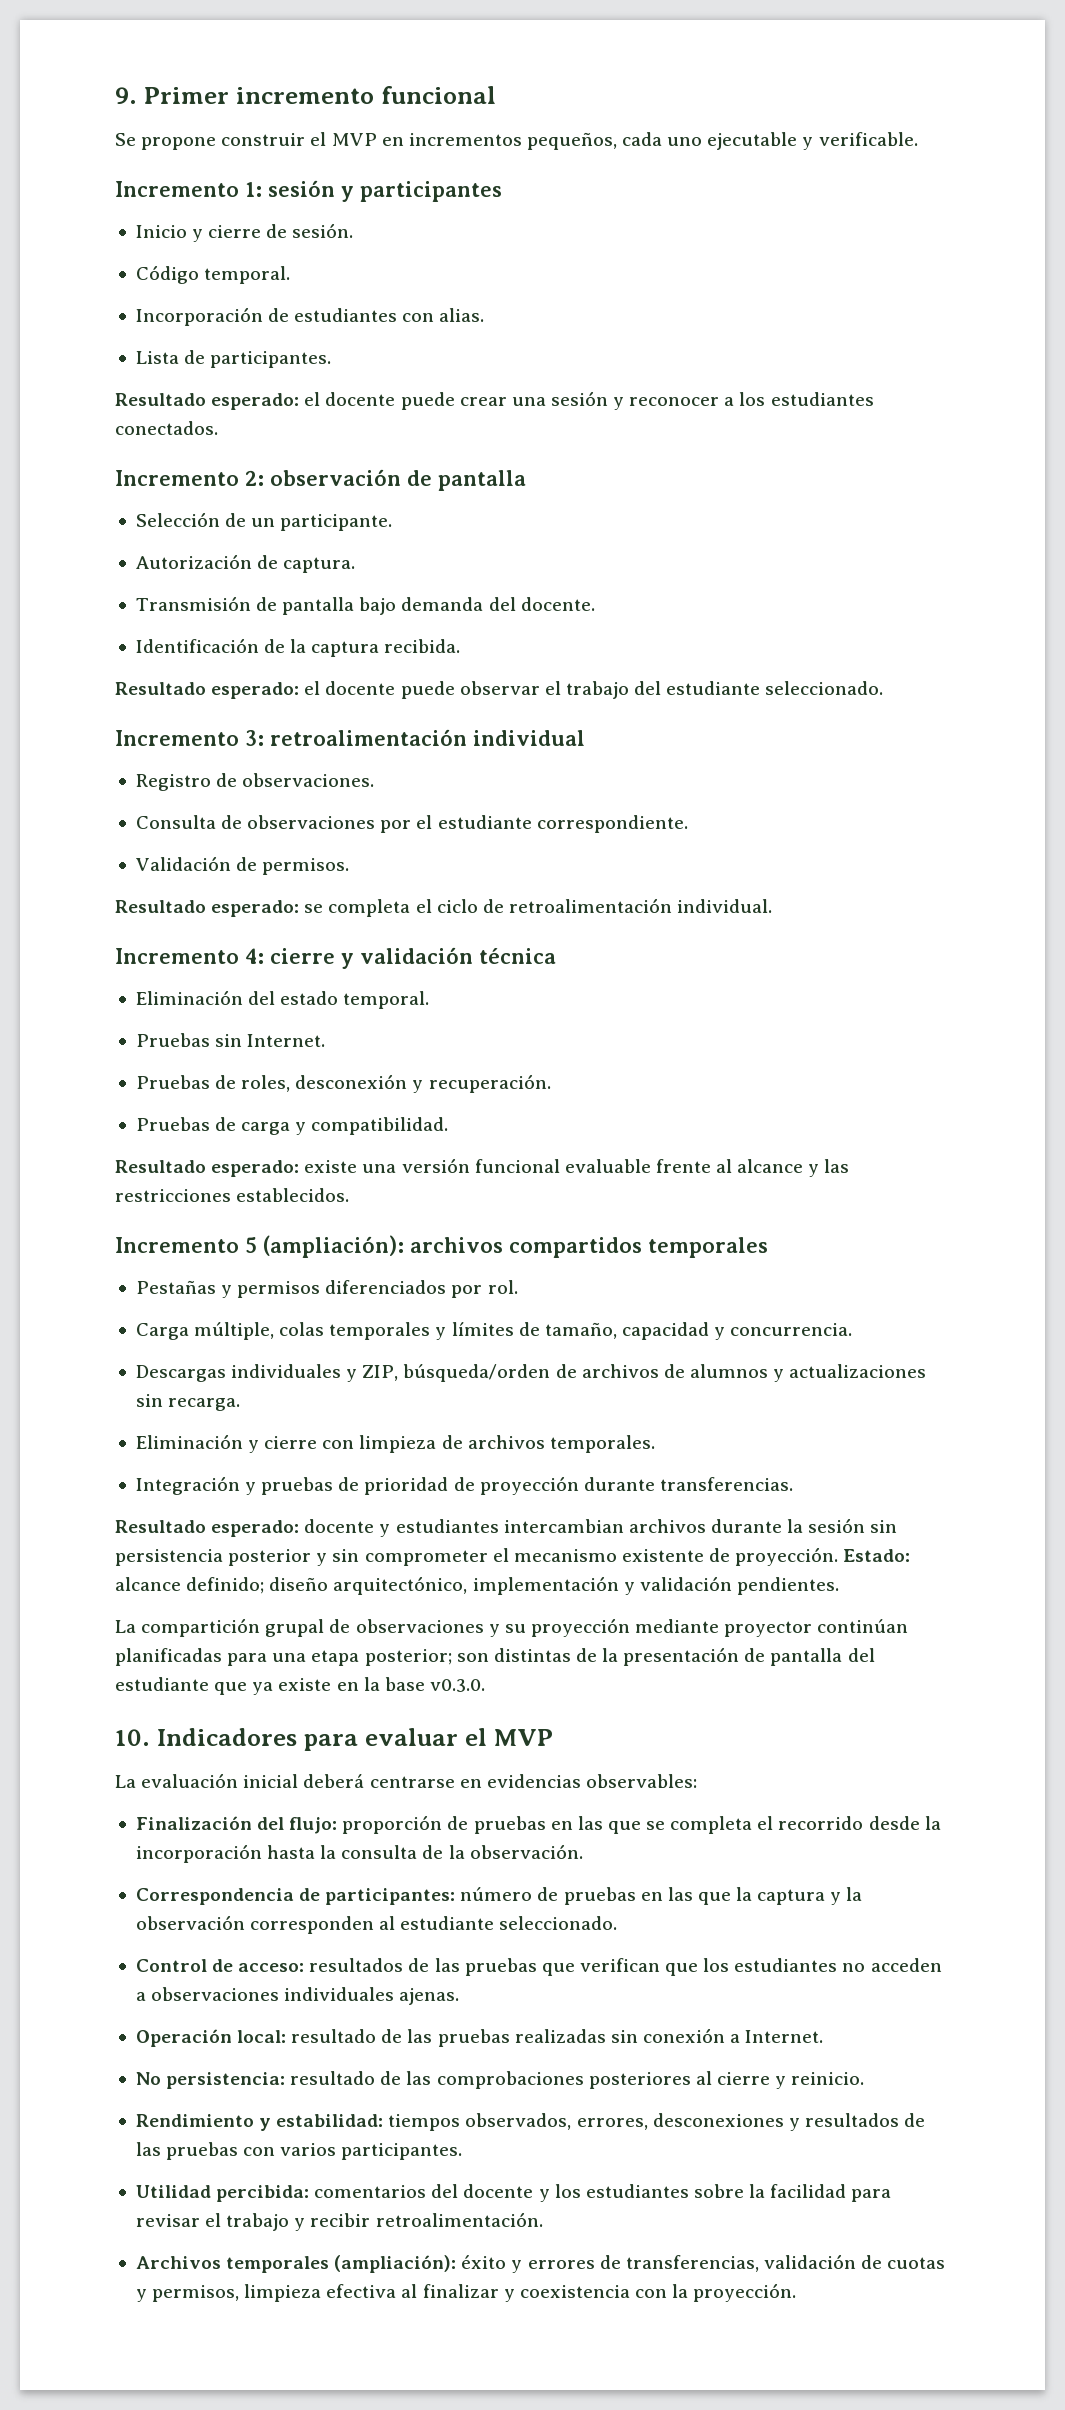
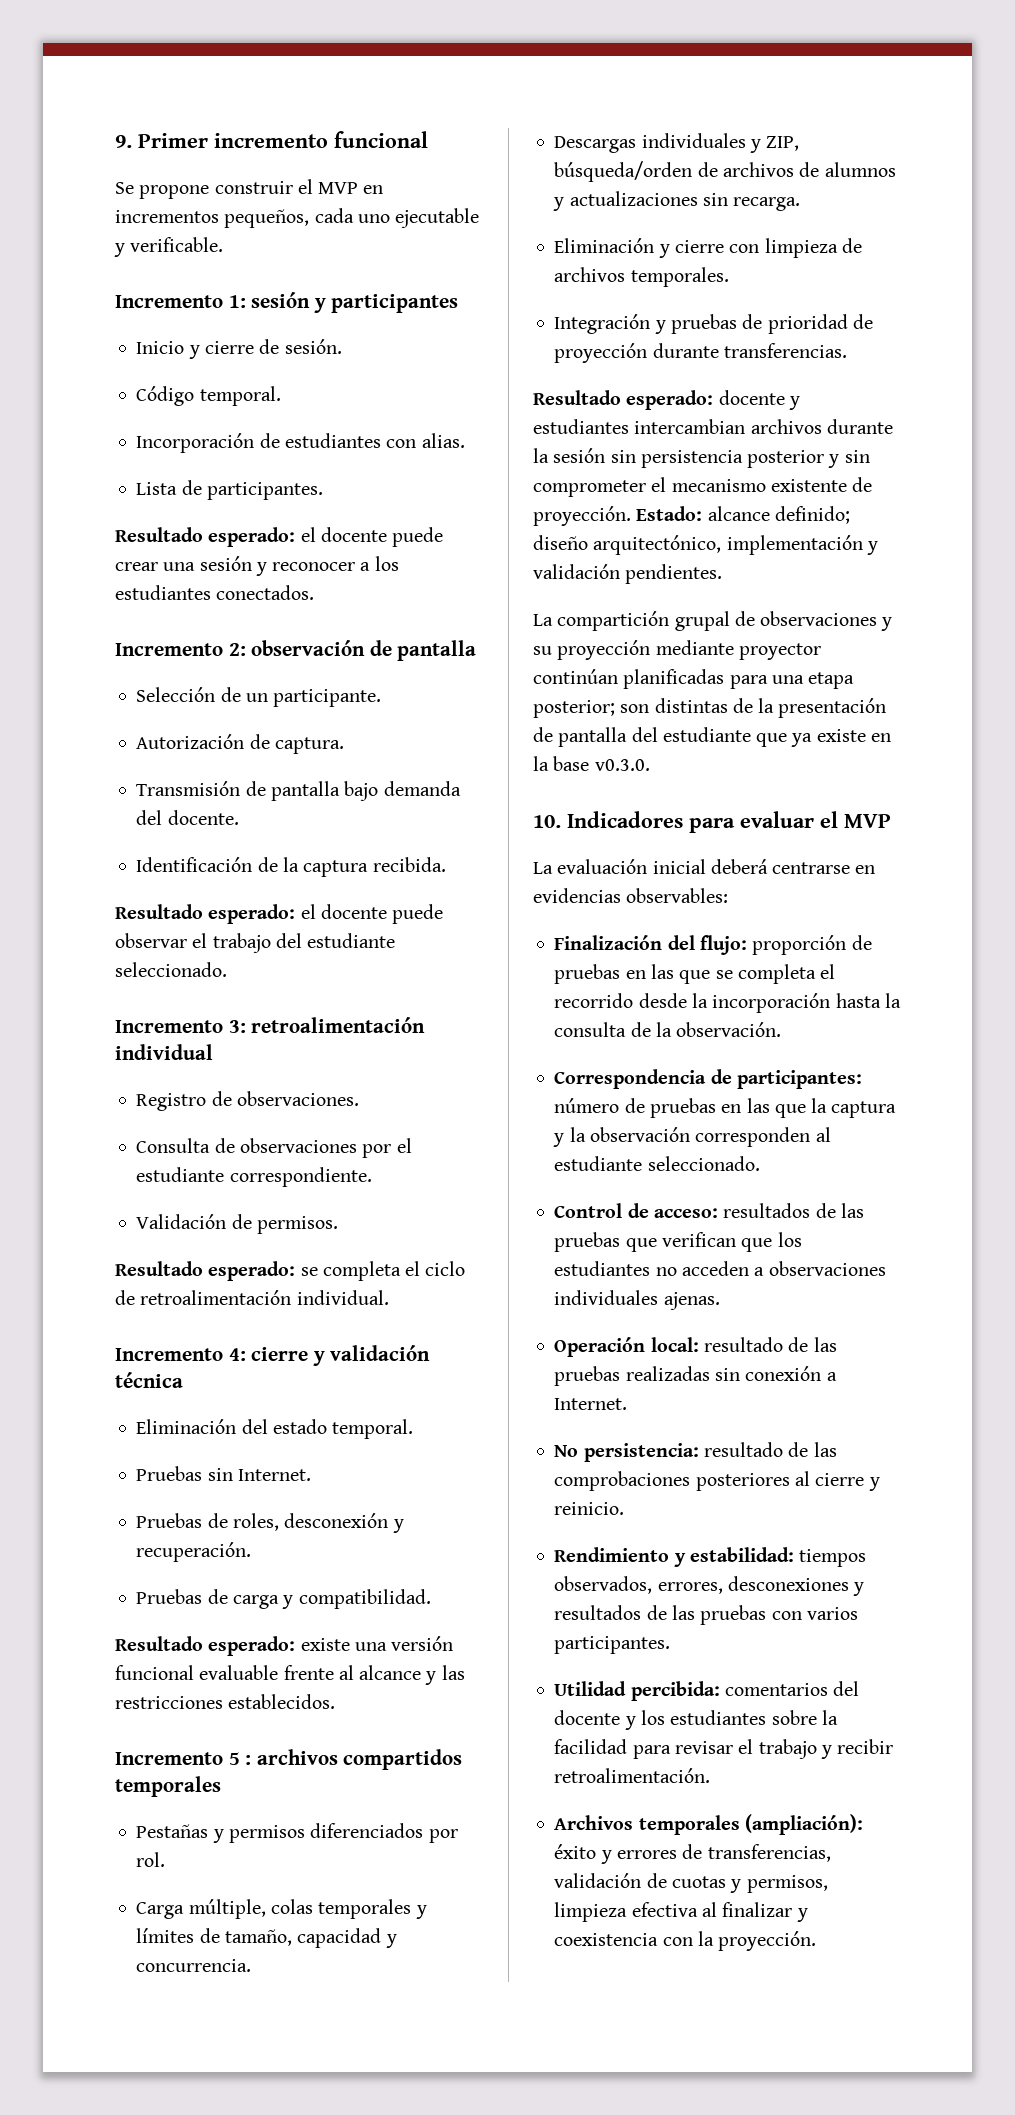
[263,1235,404,1258] (ampliación): -> [245,1754,252,1765] :

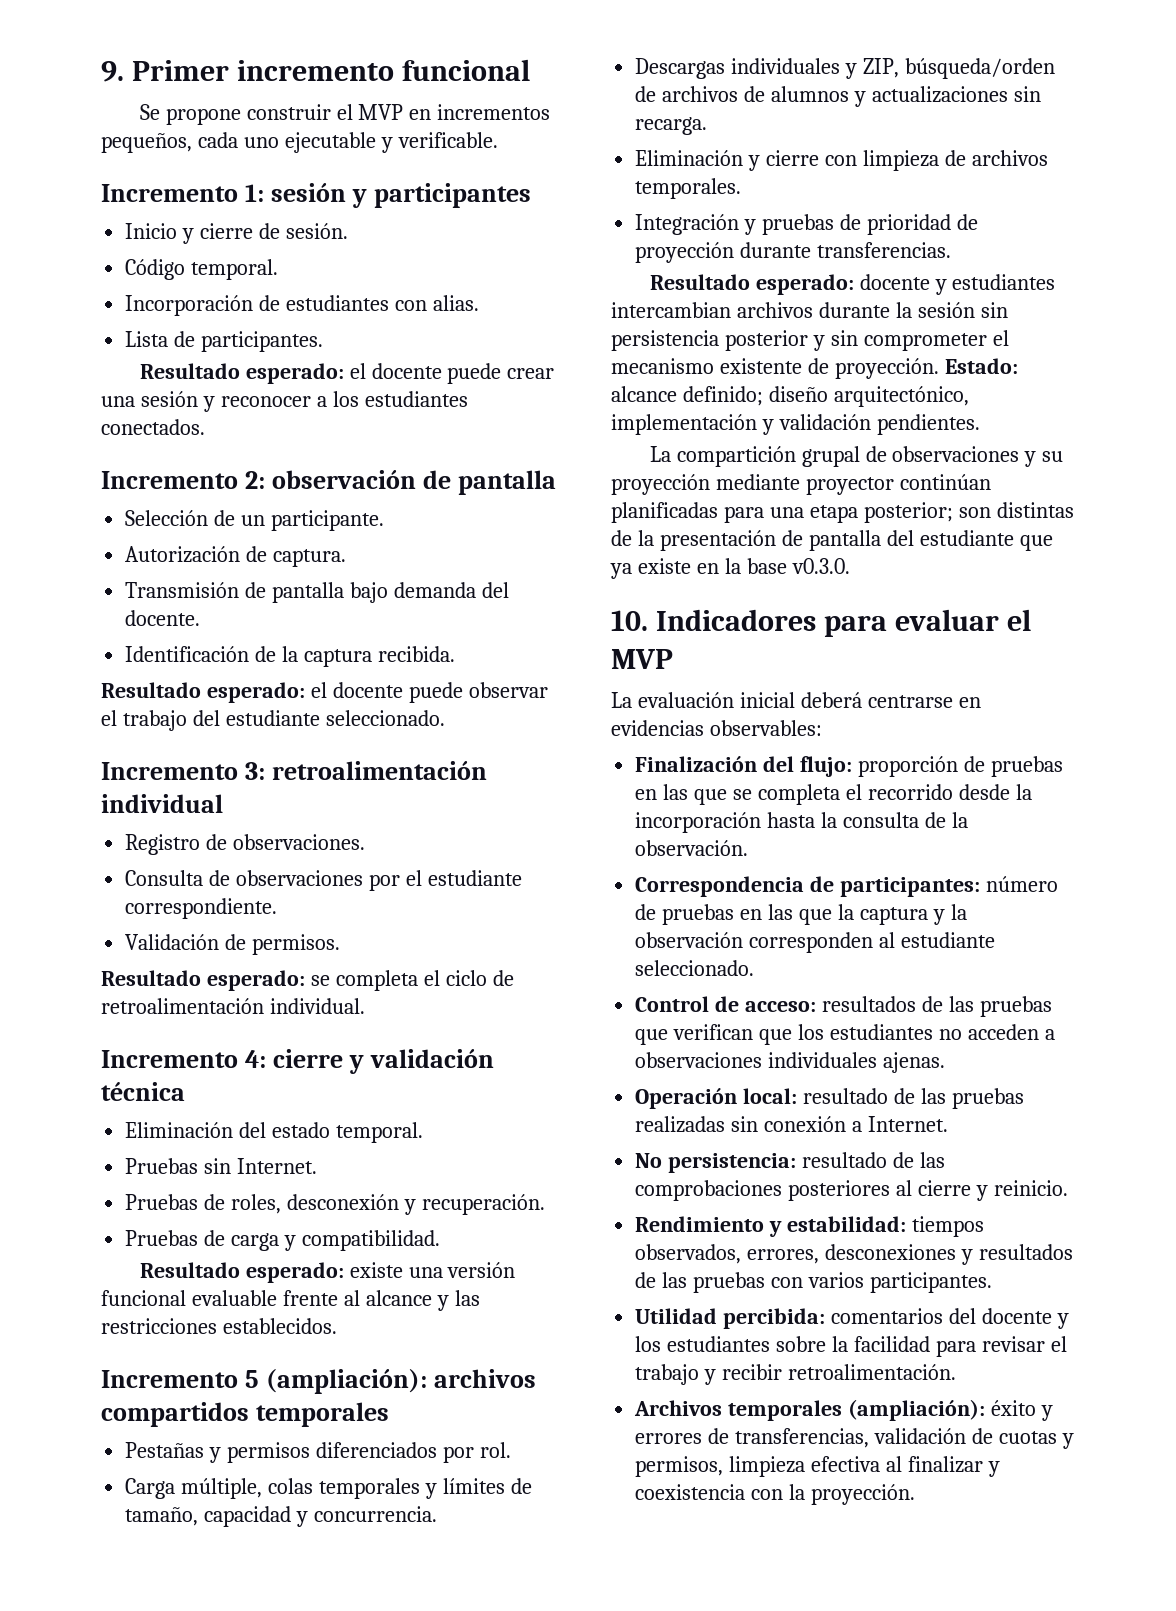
[245,1754,252,1765] : -> [265,1369,427,1394] (ampliación):

